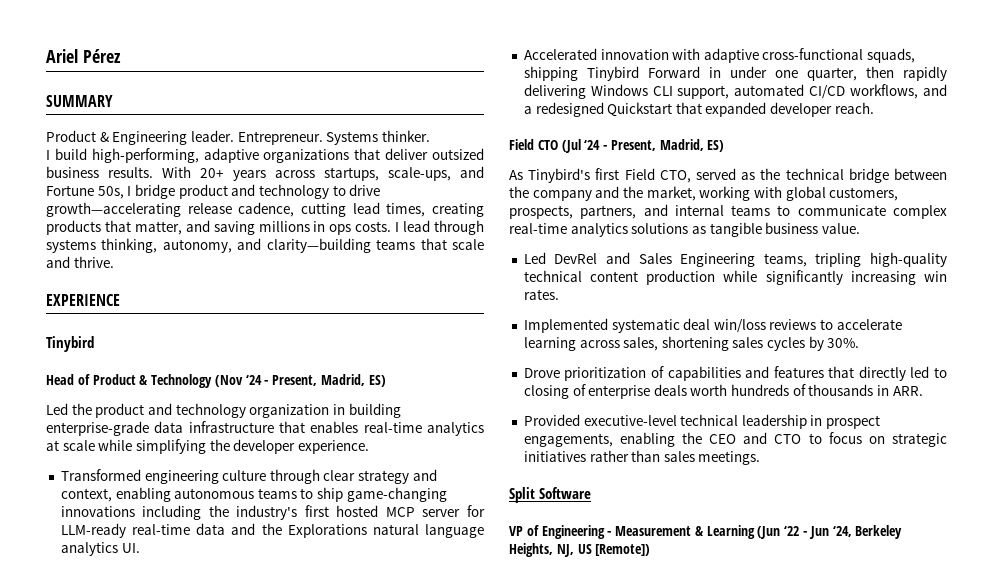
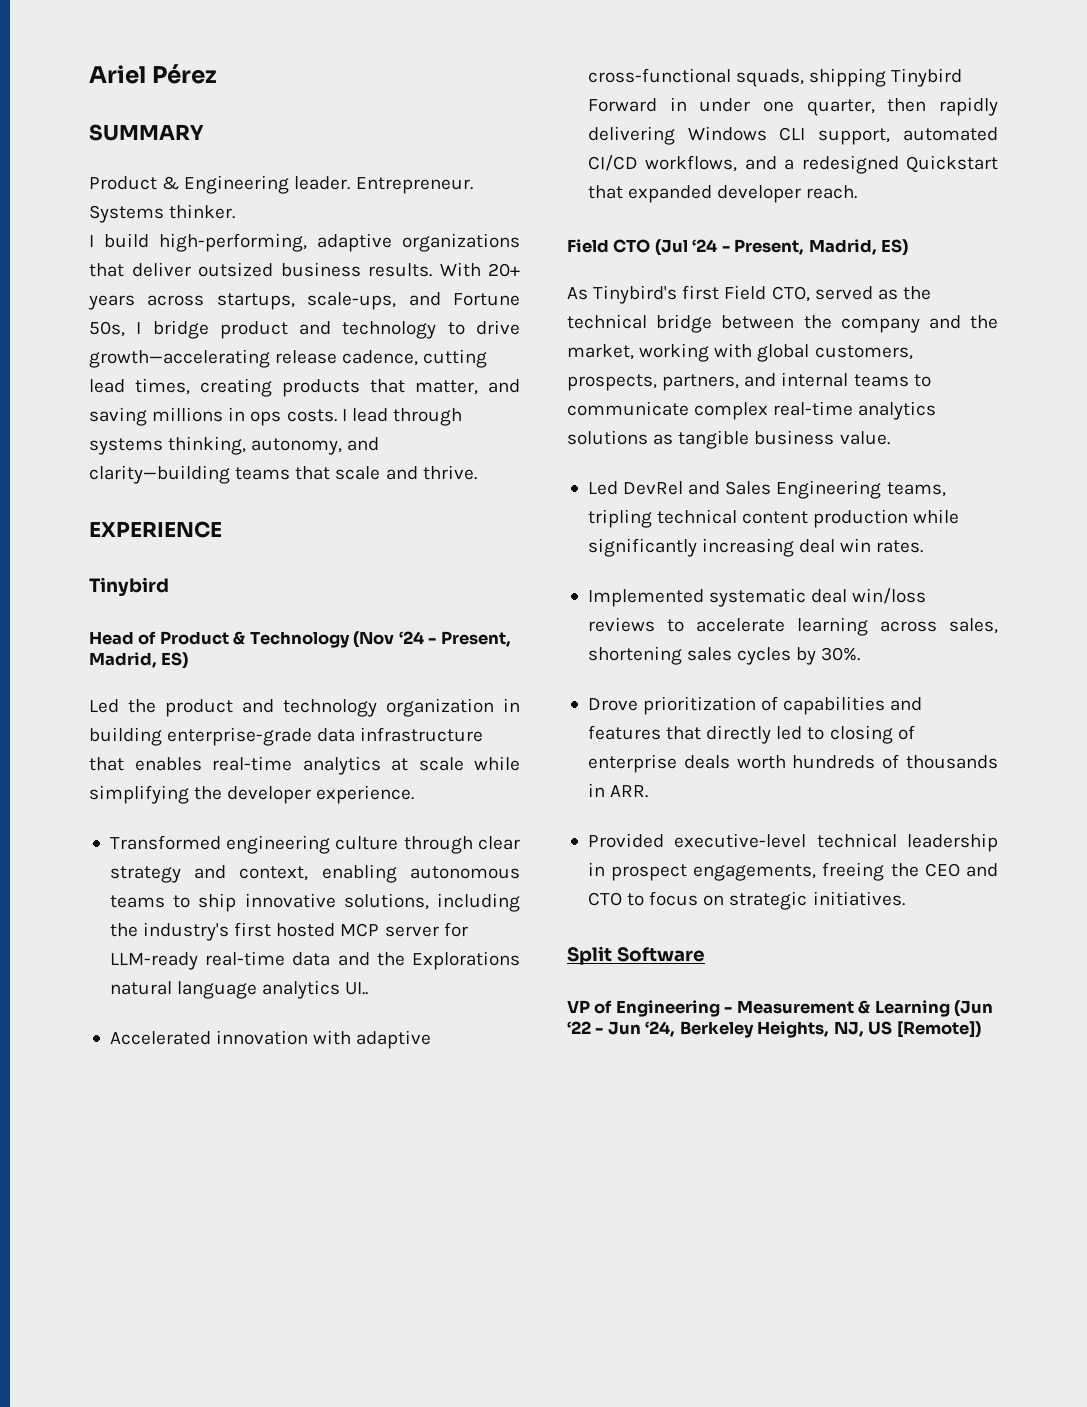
[346,487,447,502] [60,506,135,517] game-changing innovations -> [244,893,429,910] innovative solutions,
[121,543,140,553] UI. -> [345,982,369,995] UI..
[870,252,947,267] high-quality -> (652, 518) none
(916, 278) none -> [799,539,836,553] deal
[619,432,675,447] enabling -> [822,862,885,881] freeing
[523,450,761,465] initiatives rather than sales meetings. -> [812,891,905,906] initiatives.

